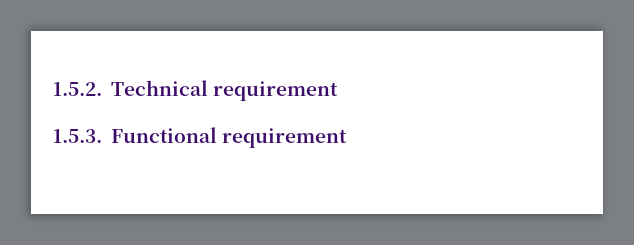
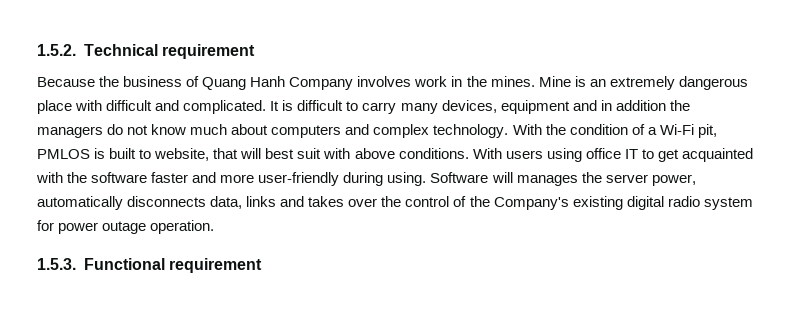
(339, 91) none -> [37,76,748,90] [37,100,690,114] [37,124,717,138] [37,148,753,162] [36,172,696,186] [37,196,753,210] [37,220,215,234] // Because the business of Quang Hanh Company involves work in the mines. Mine is an extremely dangerous place with difficult and complicated. It is difficult to carry many devices, equipment and in addition the managers do not know much about computers and complex technology. With the condition of a Wi-Fi pit, PMLOS is built to website, that will best suit with above conditions. With users using office IT to get acquainted with the software faster and more user-friendly during using. Software will manages the server power, automatically disconnects data, links and takes over the control of the Company's existing digital radio system for power outage operation.

